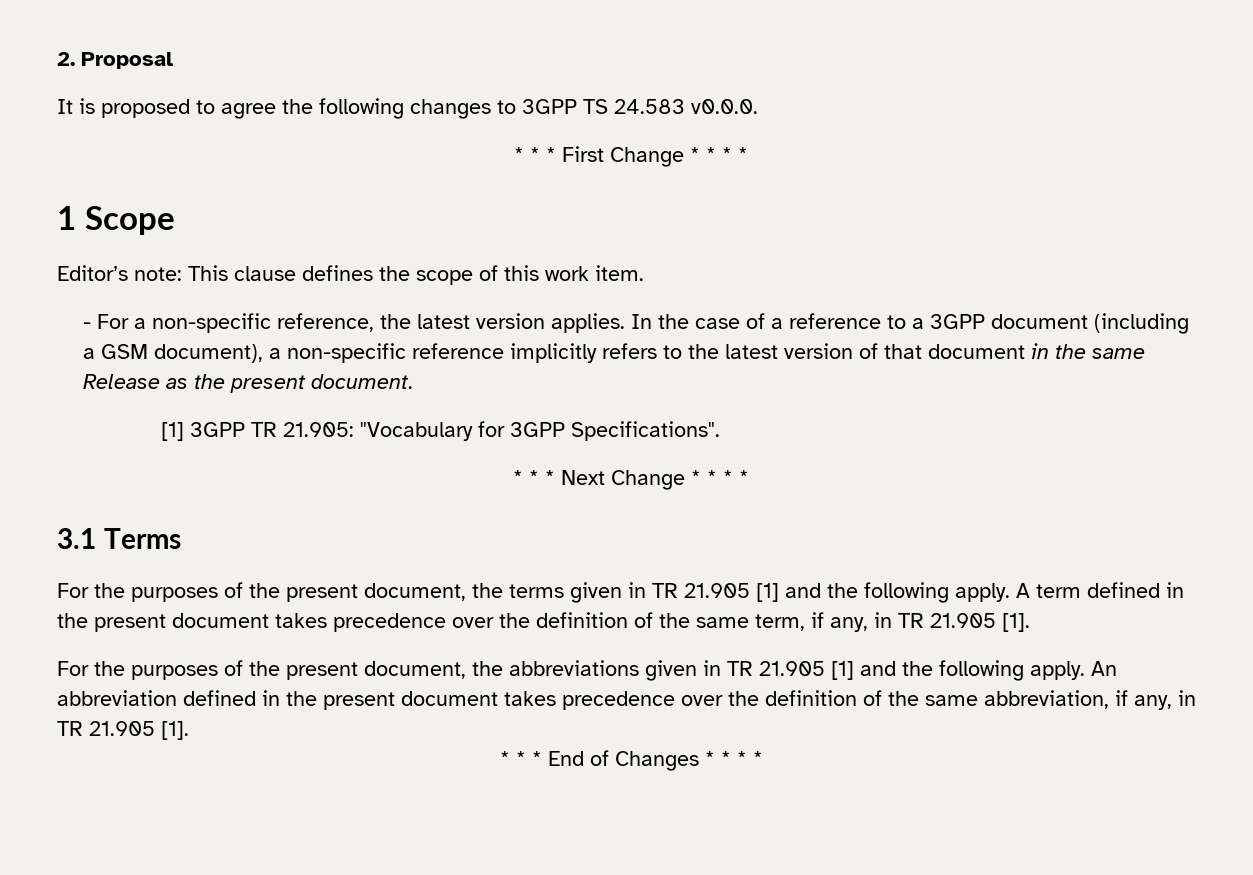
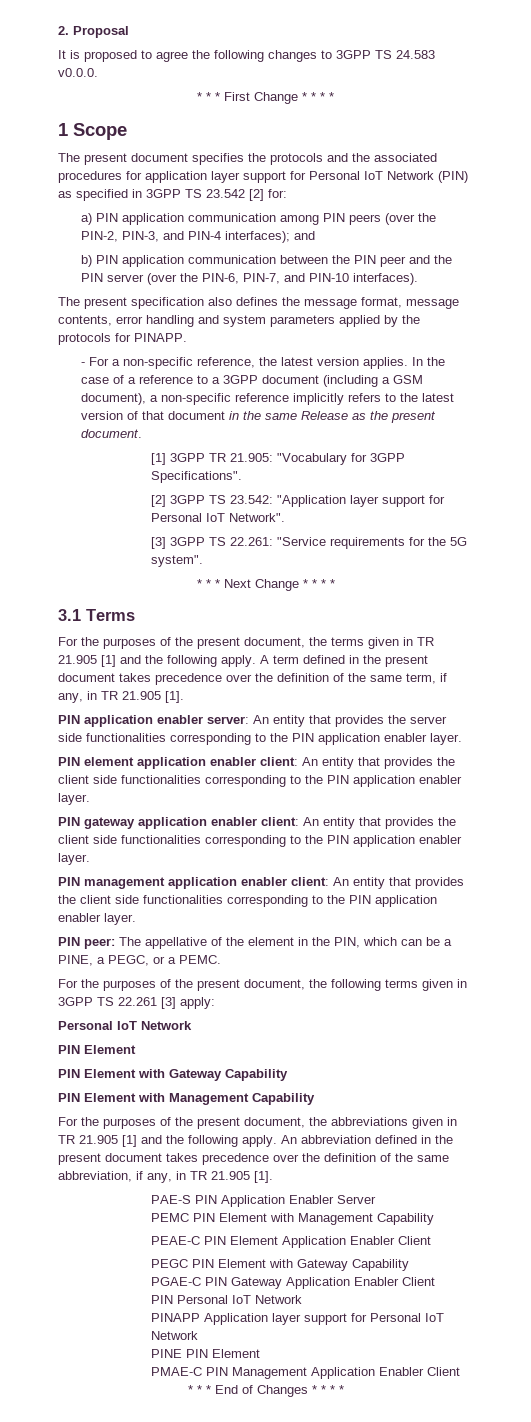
[57,265,644,285] Editor’s note: This clause defines the scope of this work item. -> [58,153,437,165] [58,171,468,183] [58,189,287,201] [81,213,437,225] [81,231,316,243] [81,255,453,267] [81,273,419,285] [58,297,459,309] [58,315,420,327] [58,333,187,345] The present document specifies the protocols and the associated procedures for application layer support for Personal IoT Network (PIN) as specified in 3GPP TS 23.542 [2] for: // a) PIN application communication among PIN peers (over the PIN-2, PIN-3, and PIN-4 interfaces); and // b) PIN application communication between the PIN peer and the PIN server (over the PIN-6, PIN-7, and PIN-10 interfaces). // The present specification also defines the message format, message contents, error handling and system parameters applied by the protocols for PINAPP.
(721, 431) none -> [150,495,445,507] [150,513,285,522] [150,537,467,549] [150,555,203,567] // [2] 3GPP TS 23.542: "Application layer support for Personal IoT Network". // [3] 3GPP TS 22.261: "Service requirements for the 5G system".
(1030, 622) none -> [58,715,447,727] [58,733,462,745] [58,757,455,769] [58,775,462,787] [58,793,90,805] [58,817,456,829] [58,835,462,847] [58,853,90,865] [58,877,464,889] [58,895,437,907] [58,913,136,925] [58,937,452,949] [58,955,221,966] [58,979,467,991] [58,997,215,1009] [58,1021,192,1030] [58,1045,136,1054] [58,1069,288,1081] [58,1093,315,1105] // PIN application enabler server: An entity that provides the server side functionalities corresponding to the PIN application enabler layer. // PIN element application enabler client: An entity that provides the client side functionalities corresponding to the PIN application enabler layer. // PIN gateway application enabler client: An entity that provides the client side functionalities corresponding to the PIN application enabler layer. // PIN management application enabler client: An entity that provides the client side functionalities corresponding to the PIN application enabler layer. // PIN peer: The appellative of the element in the PIN, which can be a PINE, a PEGC, or a PEMC. // For the purposes of the present document, the following terms given in 3GPP TS 22.261 [3] apply: // Personal IoT Network // PIN Element // PIN Element with Gateway Capability // PIN Element with Management Capability
(189, 730) none -> [150,1195,376,1207] [150,1213,434,1225] [150,1236,431,1248] [150,1259,409,1271] [150,1277,435,1289] [150,1295,302,1304] [150,1313,444,1325] [150,1331,198,1340] [150,1349,260,1358] [150,1367,460,1379] // PAE-S PIN Application Enabler Server // PEMC PIN Element with Management Capability // PEAE-C PIN Element Application Enabler Client // PEGC PIN Element with Gateway Capability // PGAE-C PIN Gateway Application Enabler Client // PIN Personal IoT Network // PINAPP Application layer support for Personal IoT Network // PINE PIN Element // PMAE-C PIN Management Application Enabler Client

